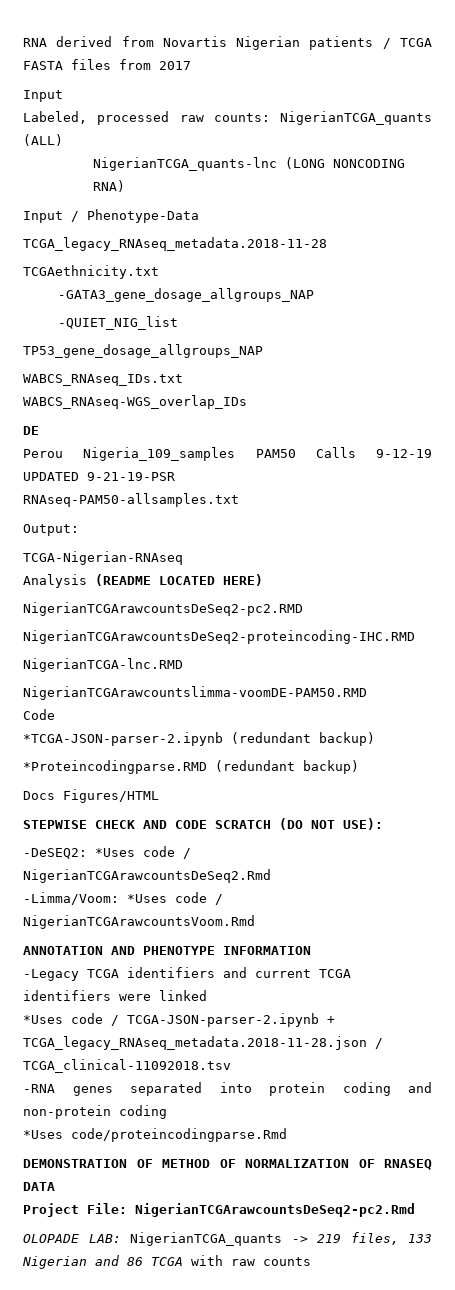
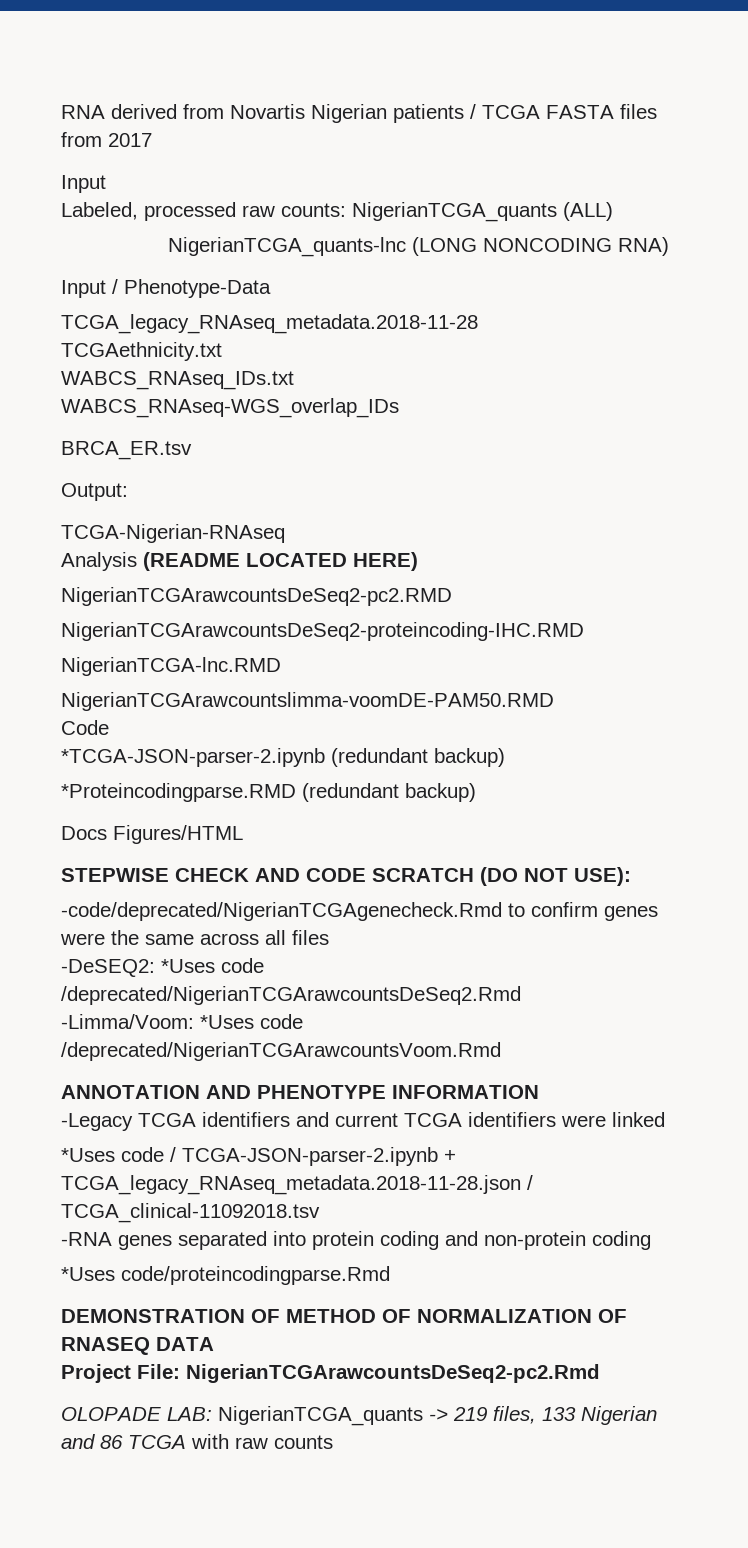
[57,288,314,302] [57,316,178,330] [23,344,263,358] // -GATA3_gene_dosage_allgroups_NAP // -QUIET_NIG_list // TP53_gene_dosage_allgroups_NAP -> (222, 351) none
[23,426,39,435] [23,447,432,461] [23,472,175,481] [23,493,239,507] DE // Perou Nigeria_109_samples PAM50 Calls 9-12-19 UPDATED 9-21-19-PSR // RNAseq-PAM50-allsamples.txt -> [61,441,192,460] BRCA_ER.tsv
(383, 824) none -> [61,902,658,921] [60,930,329,945] // -code/deprecated/NigerianTCGAgenecheck.Rmd to confirm genes were the same across all files
[183,848,191,859] [23,869,271,883] / NigerianTCGArawcountsDeSeq2.Rmd -> [61,986,521,1005] /deprecated/NigerianTCGArawcountsDeSeq2.Rmd
[215,894,223,905] [23,915,255,929] / NigerianTCGArawcountsVoom.Rmd -> [61,1042,501,1061] /deprecated/NigerianTCGArawcountsVoom.Rmd

